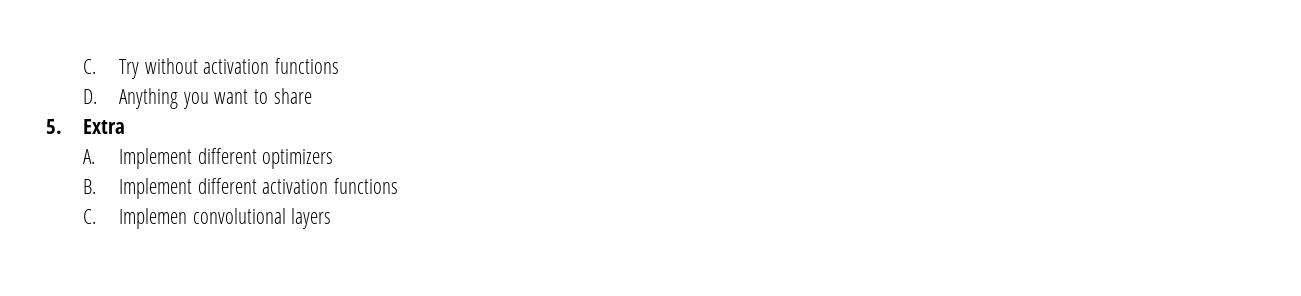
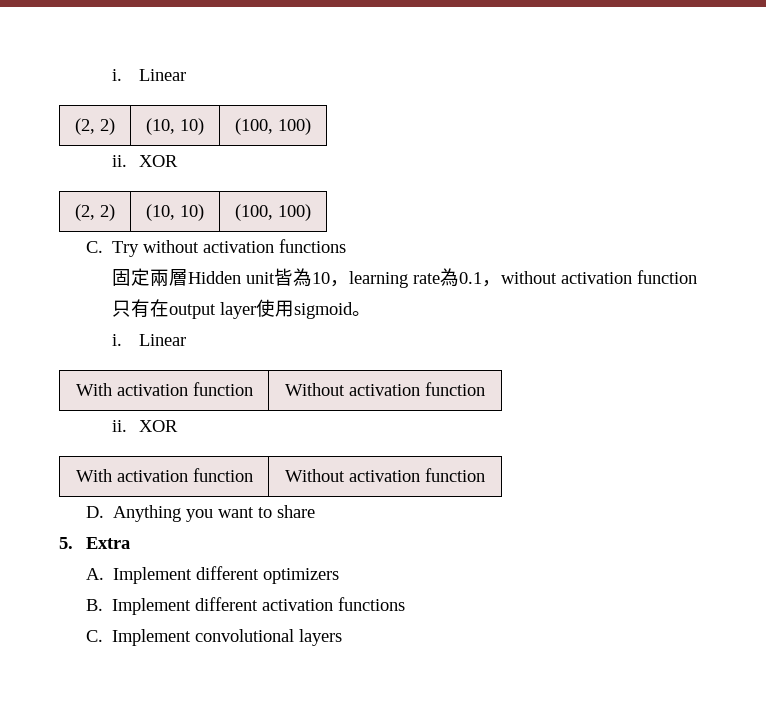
(82, 66) none -> [112,69,186,81] [75,118,115,135] [146,118,204,135] [235,118,311,135] [112,155,178,167] [75,204,115,221] [146,204,204,221] [235,204,311,221] i. Linear // (2, 2) | (10, 10) | (100, 100) // ii. XOR // (2, 2) | (10, 10) | (100, 100) //
(340, 66) none -> [112,268,698,288] [112,299,372,319] [112,334,186,346] [75,382,253,396] [285,382,485,396] [112,420,178,432] [75,468,253,482] [285,468,485,482] // 固定兩層Hidden unit皆為10，learning rate為0.1，without activation function只有在output layer使用sigmoid。 // i. Linear // With activation function | Without activation function // ii. XOR // With activation function | Without activation function
[119,208,188,229] Implemen -> [112,629,192,646] Implement

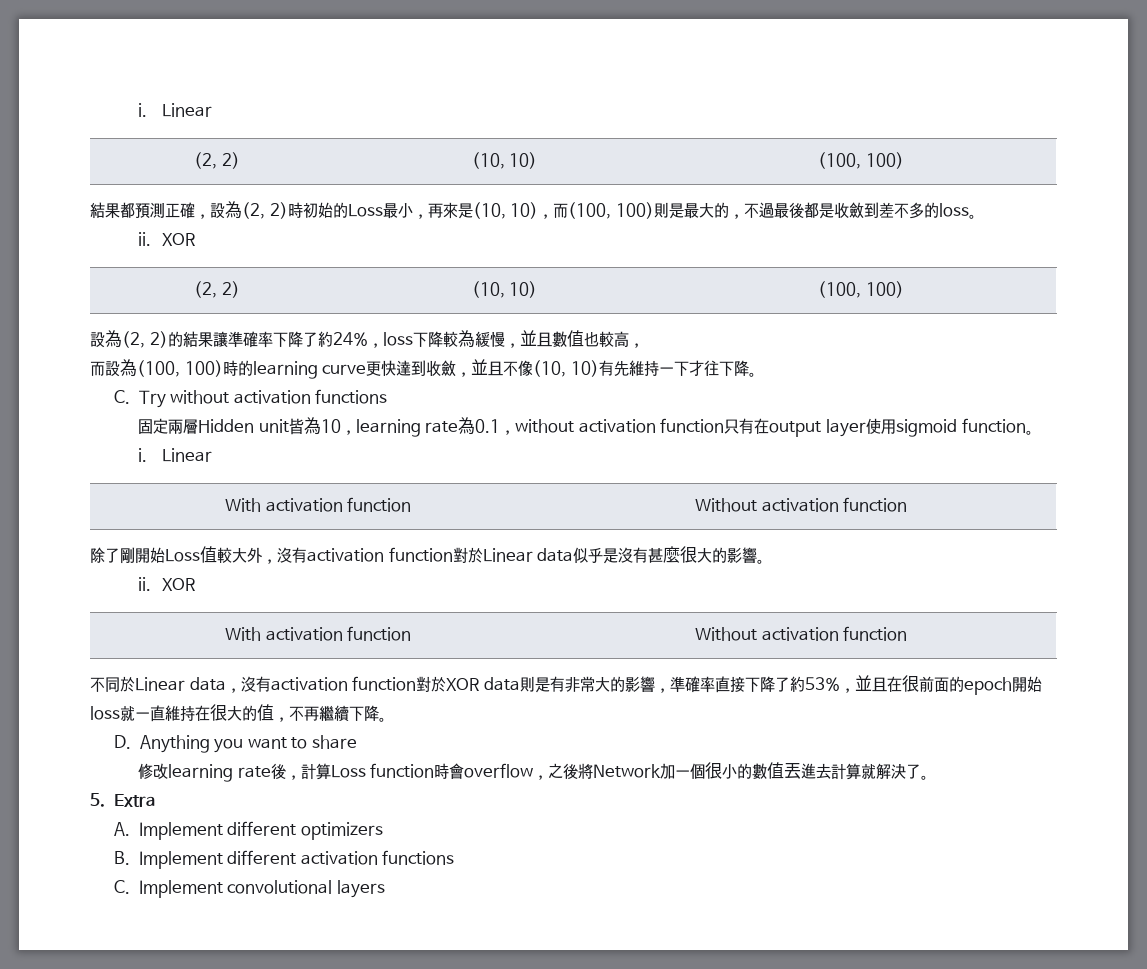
(311, 126) none -> [90,201,977,219] // 結果都預測正確，設為(2, 2)時初始的Loss最小，再來是(10, 10)，而(100, 100)則是最大的，不過最後都是收斂到差不多的loss。
(311, 212) none -> [90,330,644,348] [90,359,757,379] // 設為(2, 2)的結果讓準確率下降了約24%，loss下降較為緩慢，並且數值也較高， // 而設為(100, 100)時的learning curve更快達到收斂，並且不像(10, 10)有先維持一下才往下降。
(354, 310) none -> [961,418,1026,433] function
(485, 389) none -> [90,546,766,564] // 除了剛開始Loss值較大外，沒有activation function對於Linear data似乎是沒有甚麼很大的影響。
(485, 475) none -> [90,675,1042,695] [90,704,387,722] // 不同於Linear data，沒有activation function對於XOR data則是有非常大的影響，準確率直接下降了約53%，並且在很前面的epoch開始loss就一直維持在很大的值，不再繼續下降。
(315, 511) none -> [138,762,930,782] // 修改learning rate後，計算Loss function時會overflow，之後將Network加一個很小的數值丟進去計算就解決了。

